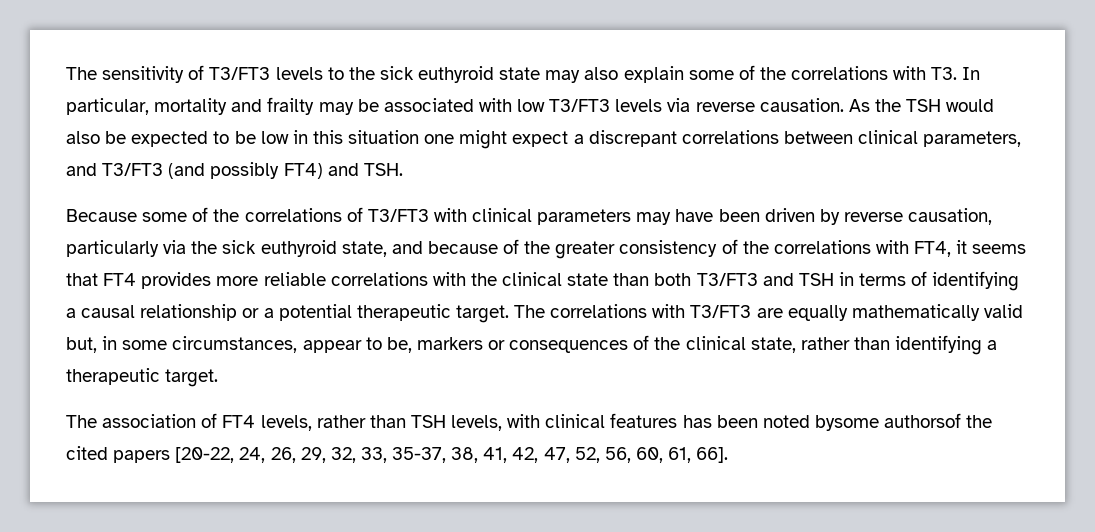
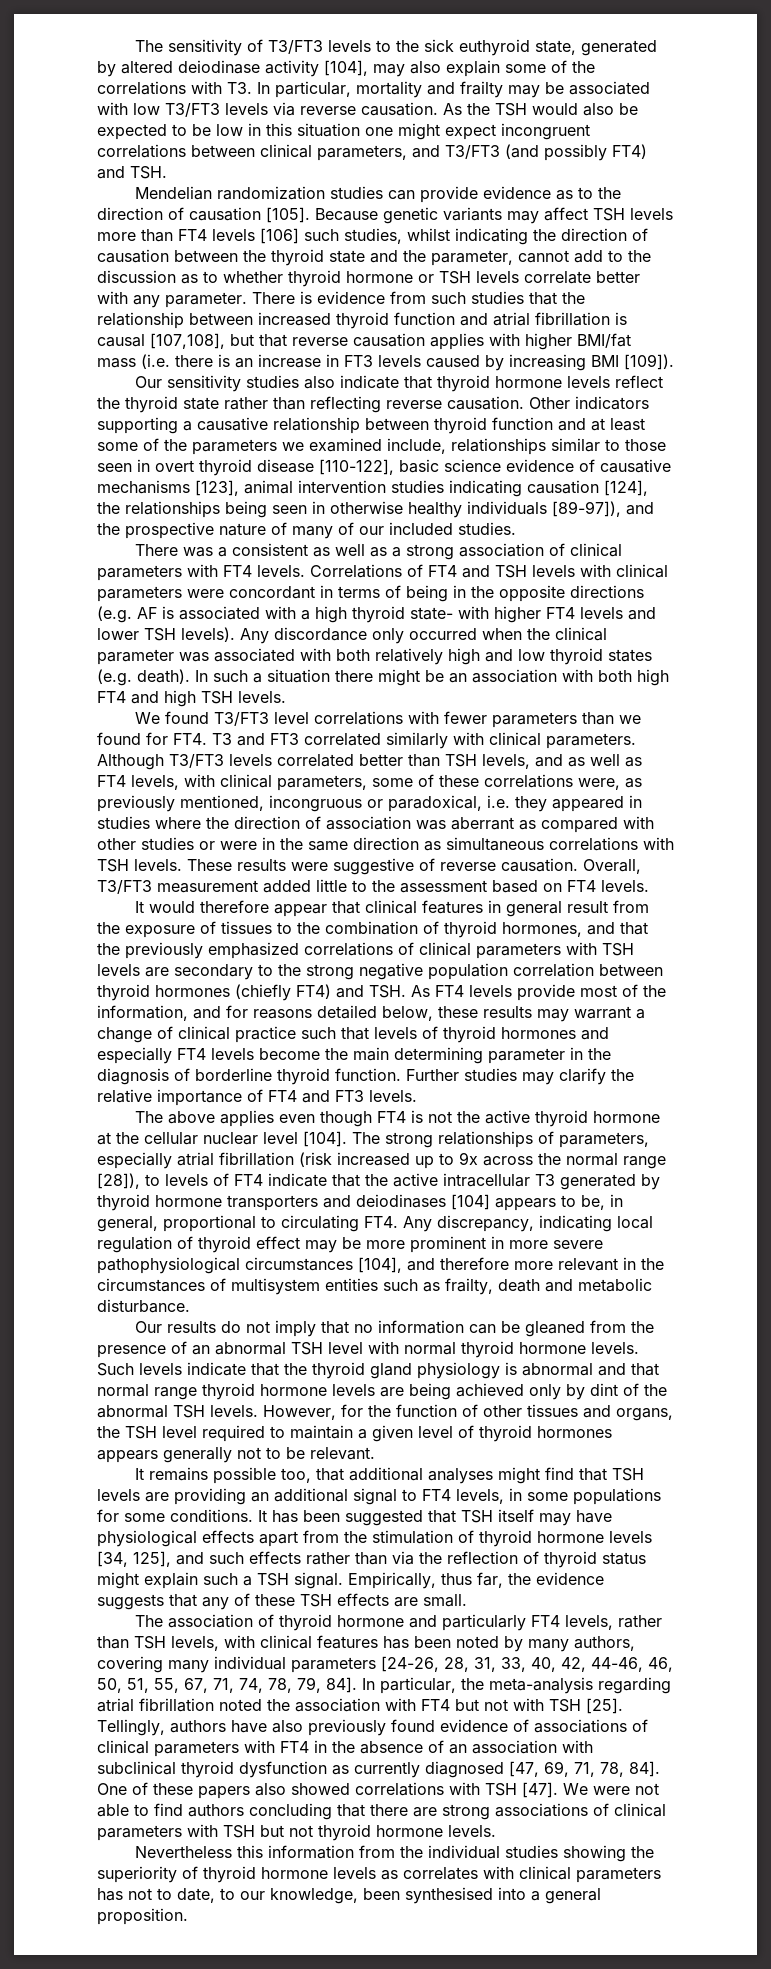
[499,67,541,80] state -> [535,40,658,56] [97,60,368,77] state, generated by altered deiodinase activity [104],
[573,130,677,147] a discrepant -> [501,123,590,140] incongruent
[66,207,993,225] [66,239,1027,259] [66,271,1020,291] [66,304,1023,323] [66,335,998,355] [66,368,219,387] Because some of the correlations of T3/FT3 with clinical parameters may have been driven by reverse causation, particularly via the sick euthyroid state, and because of the greater consistency of the correlations with FT4, it seems that FT4 provides more reliable correlations with the clinical state than both T3/FT3 and TSH in terms of identifying a causal relationship or a potential therapeutic target. The correlations with T3/FT3 are equally mathematically valid but, in some circumstances, appear to be, markers or consequences of the clinical state, rather than identifying a therapeutic target. -> [135,186,622,203] [97,207,673,224] [97,228,648,245] [97,249,651,266] [97,270,640,287] [97,291,585,308] [97,312,627,329] [97,333,631,350] [97,354,674,371] [135,375,664,392] [97,396,649,413] [97,417,645,434] [97,438,666,455] [97,459,671,476] [97,480,648,497] [97,501,654,518] [97,522,516,539] [135,543,623,560] [97,564,668,581] [97,585,644,602] [97,606,656,623] [97,627,607,644] [97,648,652,665] [97,669,669,686] [97,690,286,707] [135,711,642,728] [97,732,636,749] [97,754,642,770] [97,774,642,791] [97,795,642,812] [97,816,654,833] [97,837,674,851] [97,858,641,875] [97,879,649,894] [135,900,650,917] [97,921,648,938] [97,942,634,959] [97,963,663,980] [97,984,666,1001] [97,1005,645,1022] [97,1026,609,1043] [97,1047,611,1064] [97,1068,634,1085] [97,1089,417,1106] [135,1110,661,1127] [97,1131,649,1148] [97,1152,666,1169] [97,1173,660,1190] [97,1194,623,1211] [97,1215,653,1232] [97,1236,603,1253] [97,1257,664,1274] [97,1278,652,1295] [97,1299,190,1313] [135,1320,655,1337] [97,1341,639,1358] [97,1362,659,1379] [97,1383,667,1400] [97,1404,673,1421] [97,1425,612,1442] [97,1447,375,1463] [135,1467,645,1484] [97,1488,661,1505] [97,1509,612,1526] [97,1530,652,1547] [97,1551,646,1568] [97,1572,604,1589] [97,1593,467,1610] Mendelian randomization studies can provide evidence as to the direction of causation [105]. Because genetic variants may affect TSH levels more than FT4 levels [106] such studies, whilst indicating the direction of causation between the thyroid state and the parameter, cannot add to the discussion as to whether thyroid hormone or TSH levels correlate better with any parameter. There is evidence from such studies that the relationship between increased thyroid function and atrial fibrillation is causal [107,108], but that reverse causation applies with higher BMI/fat mass (i.e. there is an increase in FT3 levels caused by increasing BMI [109]). // Our sensitivity studies also indicate that thyroid hormone levels reflect the thyroid state rather than reflecting reverse causation. Other indicators supporting a causative relationship between thyroid function and at least some of the parameters we examined include, relationships similar to those seen in overt thyroid disease [110-122], basic science evidence of causative mechanisms [123], animal intervention studies indicating causation [124], the relationships being seen in otherwise healthy individuals [89-97]), and the prospective nature of many of our included studies. // There was a consistent as well as a strong association of clinical parameters with FT4 levels. Correlations of FT4 and TSH levels with clinical parameters were concordant in terms of being in the opposite directions (e.g. AF is associated with a high thyroid state- with higher FT4 levels and lower TSH levels). Any discordance only occurred when the clinical parameter was associated with both relatively high and low thyroid states (e.g. death). In such a situation there might be an association with both high FT4 and high TSH levels. // We found T3/FT3 level correlations with fewer parameters than we found for FT4. T3 and FT3 correlated similarly with clinical parameters. Although T3/FT3 levels correlated better than TSH levels, and as well as FT4 levels, with clinical parameters, some of these correlations were, as previously mentioned, incongruous or paradoxical, i.e. they appeared in studies where the direction of association was aberrant as compared with other studies or were in the same direction as simultaneous correlations with TSH levels. These results were suggestive of reverse causation. Overall, T3/FT3 measurement added little to the assessment based on FT4 levels. // It would therefore appear that clinical features in general result from the exposure of tissues to the combination of thyroid hormones, and that the previously emphasized correlations of clinical parameters with TSH levels are secondary to the strong negative population correlation between thyroid hormones (chiefly FT4) and TSH. As FT4 levels provide most of the information, and for reasons detailed below, these results may warrant a change of clinical practice such that levels of thyroid hormones and especially FT4 levels become the main determining parameter in the diagnosis of borderline thyroid function. Further studies may clarify the relative importance of FT4 and FT3 levels. // The above applies even though FT4 is not the active thyroid hormone at the cellular nuclear level [104]. The strong relationships of parameters, especially atrial fibrillation (risk increased up to 9x across the normal range [28]), to levels of FT4 indicate that the active intracellular T3 generated by thyroid hormone transporters and deiodinases [104] appears to be, in general, proportional to circulating FT4. Any discrepancy, indicating local regulation of thyroid effect may be more prominent in more severe pathophysiological circumstances [104], and therefore more relevant in the circumstances of multisystem entities such as frailty, death and metabolic disturbance. // Our results do not imply that no information can be gleaned from the presence of an abnormal TSH level with normal thyroid hormone levels. Such levels indicate that the thyroid gland physiology is abnormal and that normal range thyroid hormone levels are being achieved only by dint of the abnormal TSH levels. However, for the function of other tissues and organs, the TSH level required to maintain a given level of thyroid hormones appears generally not to be relevant. // It remains possible too, that additional analyses might find that TSH levels are providing an additional signal to FT4 levels, in some populations for some conditions. It has been suggested that TSH itself may have physiological effects apart from the stimulation of thyroid hormone levels [34, 125], and such effects rather than via the reflection of thyroid status might explain such a TSH signal. Empirically, thus far, the evidence suggests that any of these TSH effects are small.
(218, 420) none -> [279,1614,527,1631] thyroid hormone and particularly
[814,413,993,431] [66,446,729,463] bysome authorsof the cited papers [20-22, 24, 26, 29, 32, 33, 35-37, 38, 41, 42, 47, 52, 56, 60, 61, 66]. -> [504,1636,635,1652] [97,1656,673,1673] [97,1677,671,1694] [97,1698,623,1714] [97,1719,648,1736] [97,1740,593,1757] [97,1761,660,1778] [97,1782,659,1799] [97,1803,666,1820] [97,1824,496,1841] [135,1845,655,1862] [97,1866,661,1883] [97,1887,601,1904] [97,1908,188,1925] by many authors, covering many individual parameters [24-26, 28, 31, 33, 40, 42, 44-46, 46, 50, 51, 55, 67, 71, 74, 78, 79, 84]. In particular, the meta-analysis regarding atrial fibrillation noted the association with FT4 but not with TSH [25]. Tellingly, authors have also previously found evidence of associations of clinical parameters with FT4 in the absence of an association with subclinical thyroid dysfunction as currently diagnosed [47, 69, 71, 78, 84]. One of these papers also showed correlations with TSH [47]. We were not able to find authors concluding that there are strong associations of clinical parameters with TSH but not thyroid hormone levels. // Nevertheless this information from the individual studies showing the superiority of thyroid hormone levels as correlates with clinical parameters has not to date, to our knowledge, been synthesised into a general proposition.

